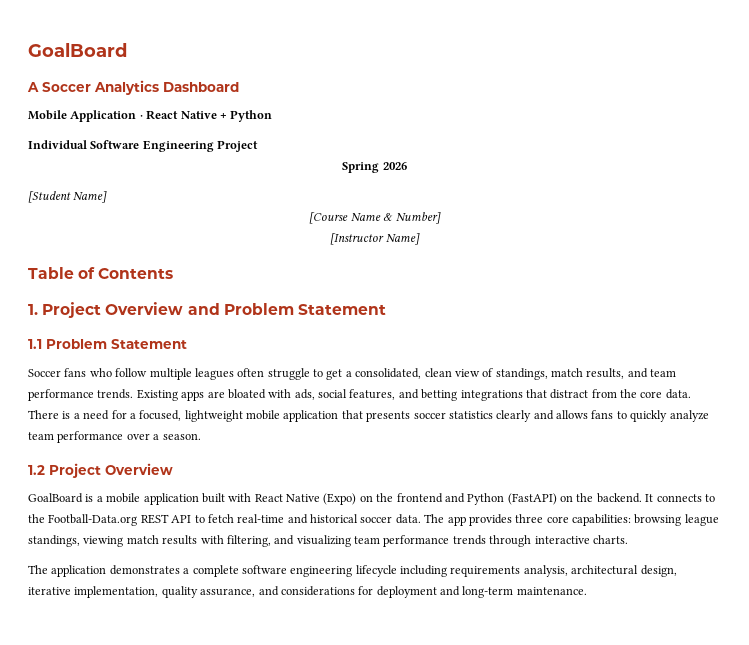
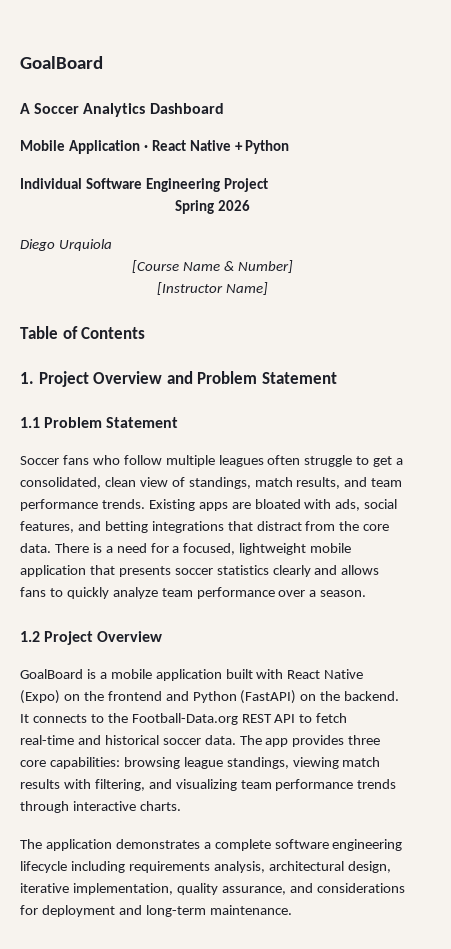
[28,191,108,203] [Student Name] -> [20,239,112,251] Diego Urquiola

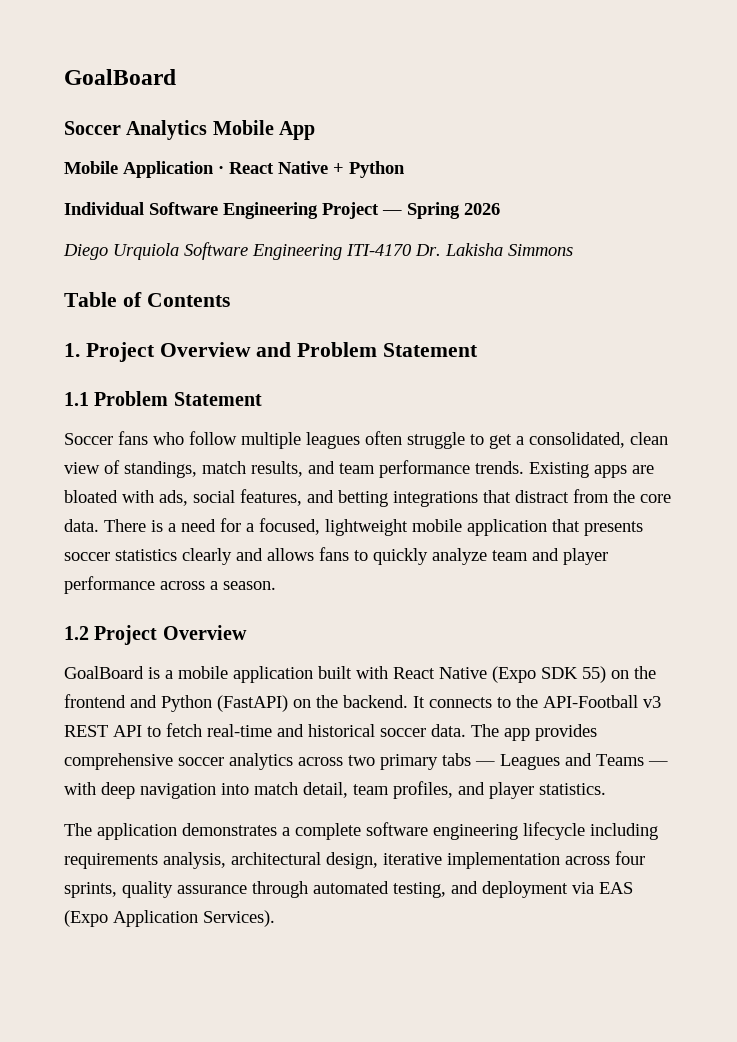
[20,103,30,114] A -> (176, 77) none
[149,103,224,114] Dashboard -> [212,120,316,140] Mobile App
(268, 185) // -> [382,210,402,215] —
[132,260,293,273] [157,282,268,295] // [Course Name & Number] // [Instructor Name] -> [184,242,573,260] Software Engineering ITI-4170 Dr. Lakisha Simmons
[196,587,306,599] performance over -> [532,548,608,565] [64,576,205,594] and player performance across
[20,690,60,704] (Expo) -> [492,666,606,683] (Expo SDK 55)
[131,713,238,725] Football-Data.org -> [543,695,661,708] API-Football v3
[348,735,381,745] [20,757,381,769] [20,779,397,791] [20,801,181,813] three core capabilities: browsing league standings, viewing match results with filtering, and visualizing team performance trends through interactive charts. -> [64,753,668,770] [64,781,606,799] comprehensive soccer analytics across two primary tabs — Leagues and Teams — with deep navigation into match detail, team profiles, and player statistics.
[72,883,405,895] [20,905,292,917] implementation, quality assurance, and considerations for deployment and long-term maintenance. -> [447,851,645,869] [64,881,633,898] [64,910,275,927] implementation across four sprints, quality assurance through automated testing, and deployment via EAS (Expo Application Services).

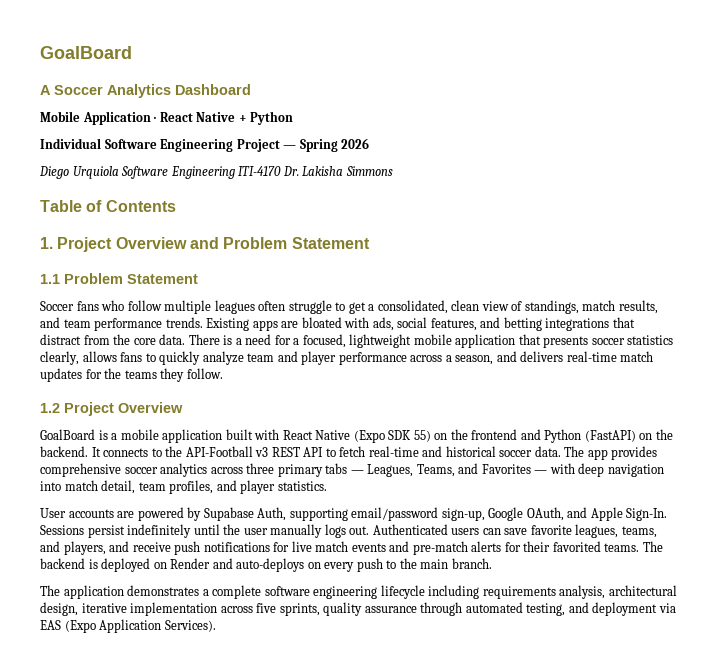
(176, 77) none -> [40,85,51,95] A
[212,120,316,140] Mobile App -> [175,84,251,95] Dashboard
[182,548,263,565] clearly and -> [40,351,79,365] clearly,
[223,581,276,590] season. -> [455,351,654,365] [40,368,223,382] season, and delivers real-time match updates for the teams they follow.
[348,755,375,766] two -> [246,463,275,474] three
[500,753,644,770] Leagues and Teams -> [367,463,531,477] Leagues, Teams, and Favorites
(606, 789) none -> [40,507,668,521] [40,524,657,538] [40,541,663,555] [40,558,492,572] // User accounts are powered by Supabase Auth, supporting email/password sign-up, Google OAuth, and Apple Sign-In. Sessions persist indefinitely until the user manually logs out. Authenticated users can save favorite leagues, teams, and players, and receive push notifications for live match events and pre-match alerts for their favorited teams. The backend is deployed on Render and auto-deploys on every push to the main branch.
[615,851,645,865] four -> [256,603,277,613] five

